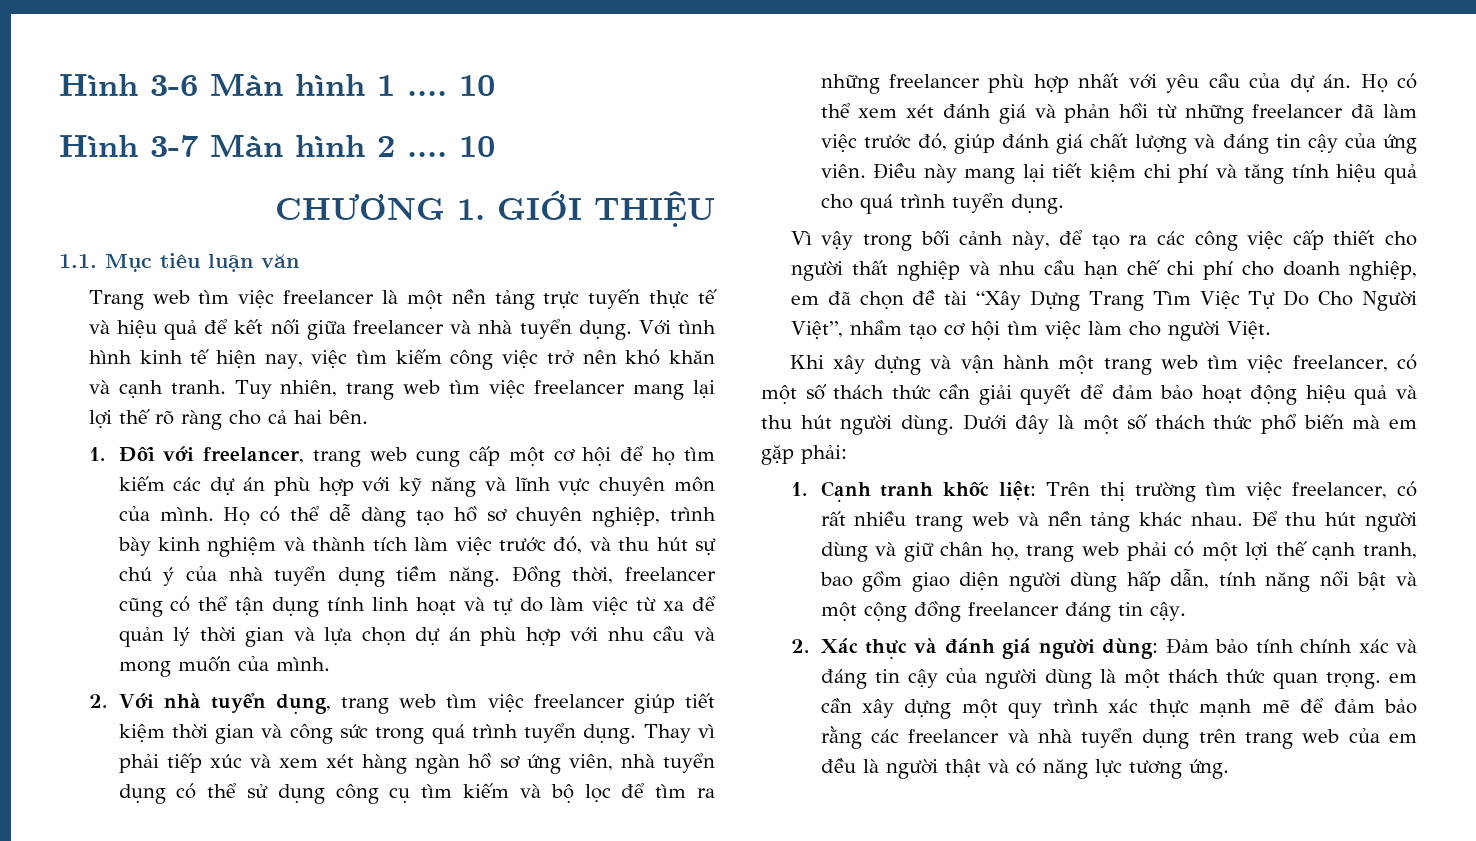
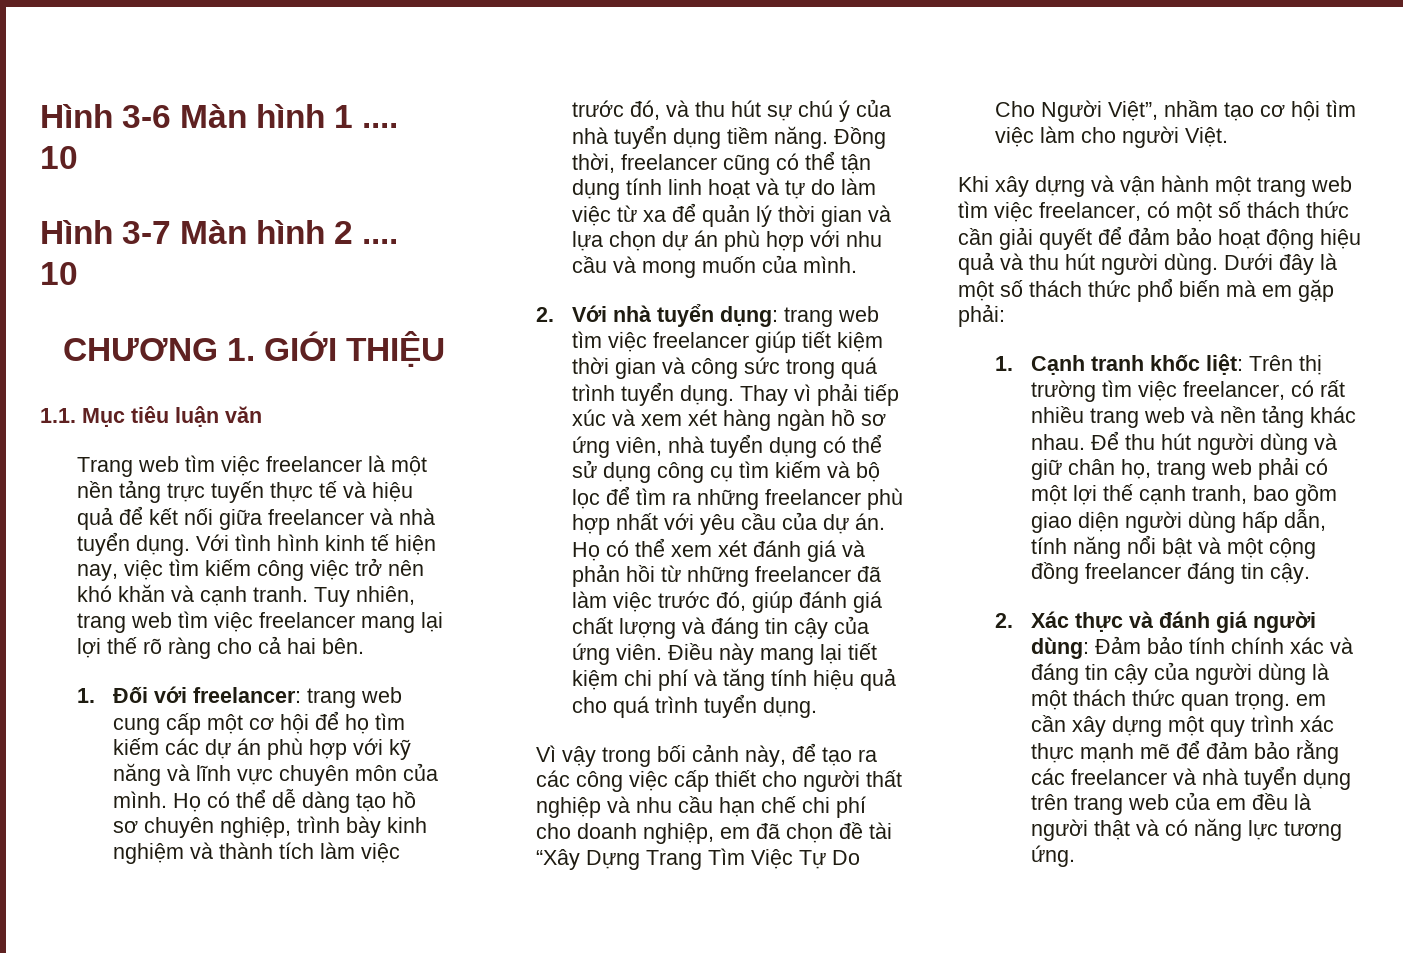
[203,447,305,464] freelancer, -> [193,687,302,703] freelancer:
[276,694,332,714] dụng, -> [720,306,779,327] dụng:

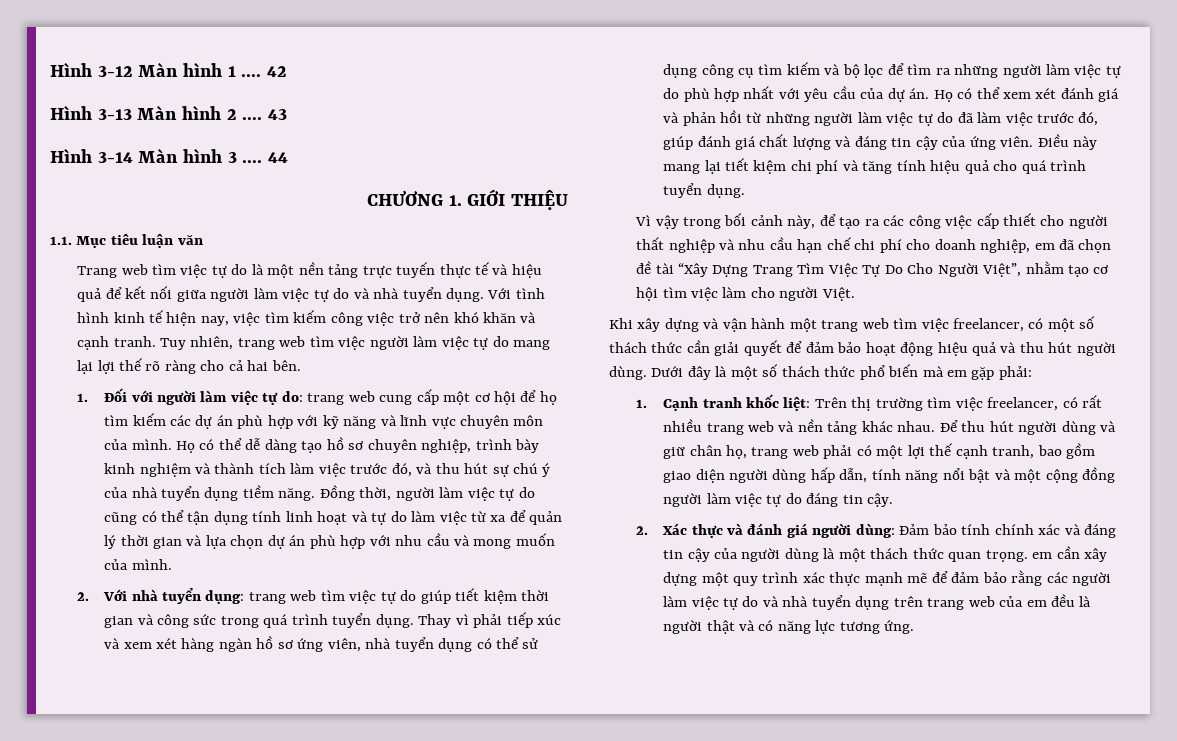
[40,104,172,128] Hình 3-6 -> [50,62,133,77] Hình 3-12
[40,146,78,169] [40,220,172,244] 10 // Hình 3-7 -> [267,66,288,77] [50,105,132,120] 42 // Hình 3-13
[40,262,78,285] 10 -> [268,109,288,120] [50,148,289,163] 43 // Hình 3-14 Màn hình 3 .... 44
[265,456,362,472] freelancer -> [211,264,248,278] tự do
[267,509,364,525] freelancer -> [210,288,350,302] người làm việc tự do
[258,612,355,628] freelancer -> [369,336,509,350] người làm việc tự do
[193,687,302,703] freelancer: -> [156,390,303,405] người làm việc tự do:
[621,154,718,170] freelancer -> [395,487,535,501] người làm việc tự do
[653,332,750,348] freelancer -> [380,590,417,604] tự do
[765,489,862,505] freelancer -> [1002,64,1121,78] [663,88,680,99] người làm việc tự do
[755,566,852,582] freelancer -> [814,112,954,126] người làm việc tự do
[1163,100,1218,117] nhầm -> [1025,261,1064,274] nhằm
[1085,563,1182,579] freelancer -> [663,493,802,507] người làm việc tự do
[1071,769,1168,785] freelancer -> [1072,572,1112,586] [663,596,759,610] người làm việc tự do

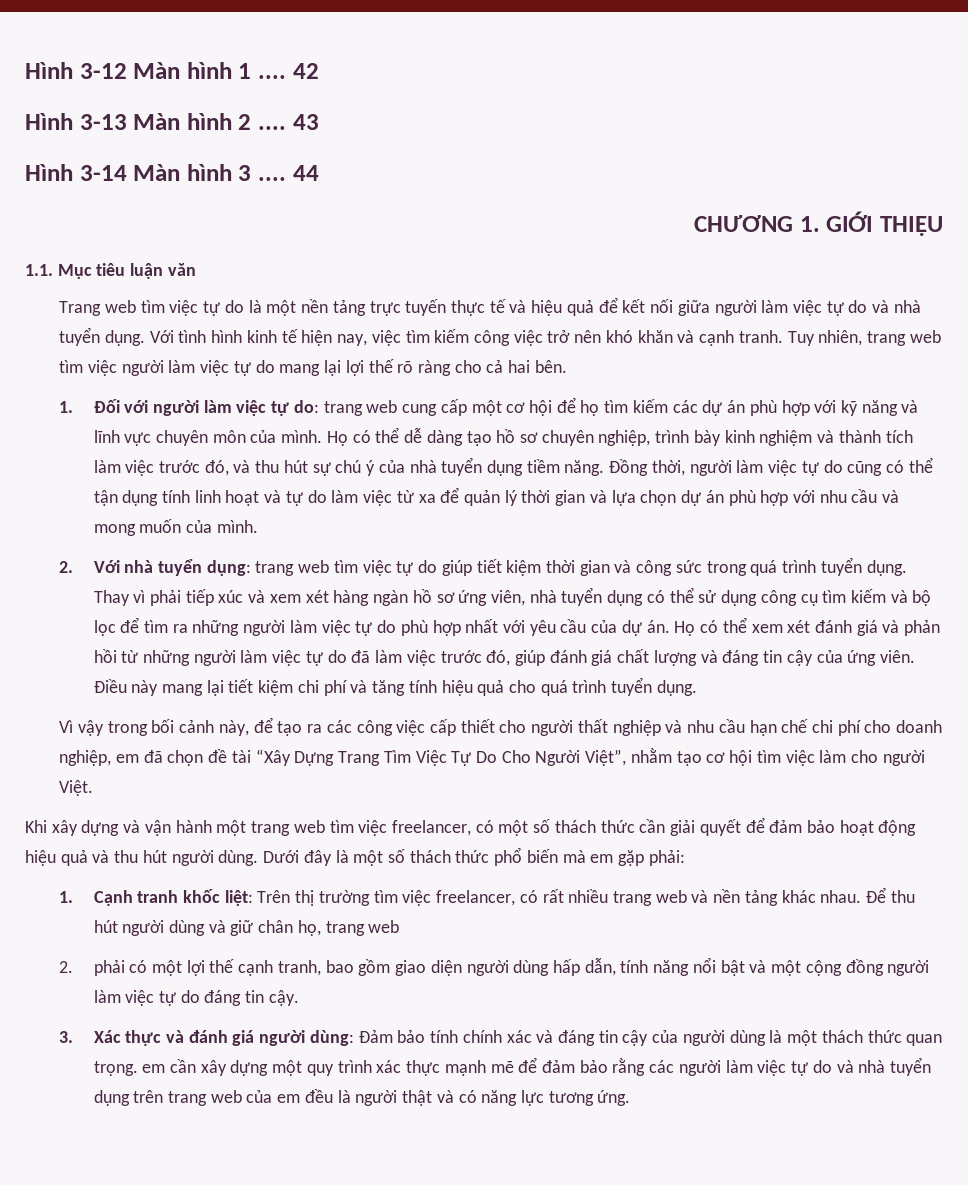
(819, 450) none -> [59,961,74,973] // 2.
[636,526,649,535] 2. -> [59,1031,74,1043] 3.

